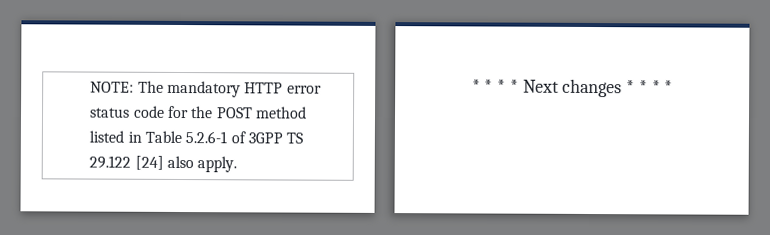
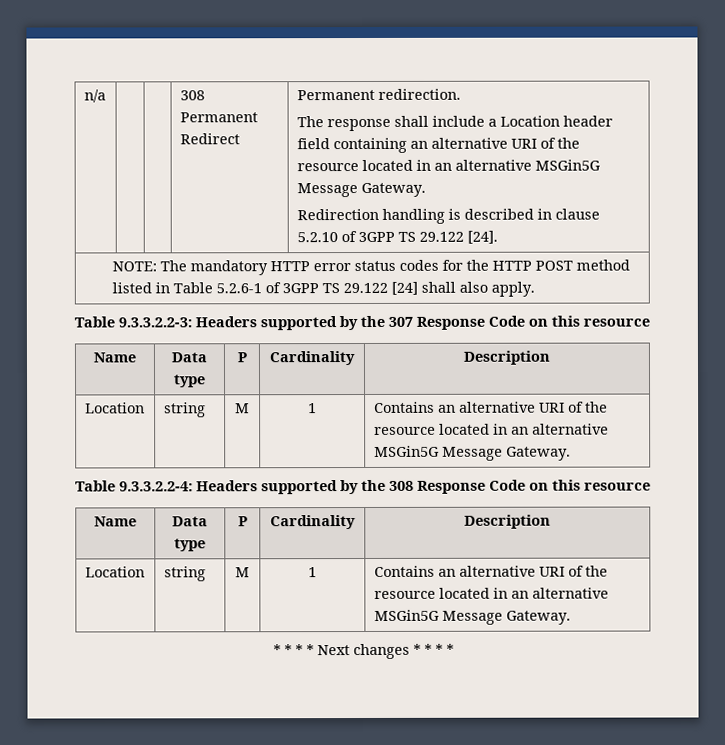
(90, 87) none -> [83,89,106,103] [179,90,205,101] [179,112,258,123] [179,133,240,145] [296,88,461,101] [296,115,613,132] [296,137,580,154] [296,159,601,172] [296,182,426,198] [296,208,600,224] [296,230,498,244] n/a | | | 308 Permanent Redirect | Permanent redirection. // The response shall include a Location header field containing an alternative URI of the resource located in an alternative MSGin5G Message Gateway. // Redirection handling is described in clause 5.2.10 of 3GPP TS 29.122 [24]. //
[132,105,165,118] code -> [399,259,440,271] codes
(214, 112) none -> [492,260,533,271] HTTP
(164, 162) none -> [421,281,457,293] shall
(238, 164) none -> [74,315,650,331] [93,352,136,363] [171,352,207,363] [174,374,206,388] [236,352,247,363] [269,351,355,366] [463,350,550,365] [84,402,145,414] [163,402,206,418] [235,403,250,414] [308,403,317,414] [373,401,608,413] [373,423,609,435] [373,445,571,461] [75,479,651,495] [94,516,137,527] [172,516,208,527] [174,538,206,552] [237,516,248,527] [270,515,356,530] [464,514,551,529] [84,566,145,578] [163,566,206,582] [235,567,250,578] [308,567,317,578] [373,565,608,577] [373,587,609,599] [373,609,571,625] // Table 9.3.3.2.2-3: Headers supported by the 307 Response Code on this resource // Name | Data type | P | Cardinality | Description // Location | string | M | 1 | Contains an alternative URI of the resource located in an alternative MSGin5G Message Gateway. // Table 9.3.3.2.2-4: Headers supported by the 308 Response Code on this resource // Name | Data type | P | Cardinality | Description // Location | string | M | 1 | Contains an alternative URI of the resource located in an alternative MSGin5G Message Gateway.

